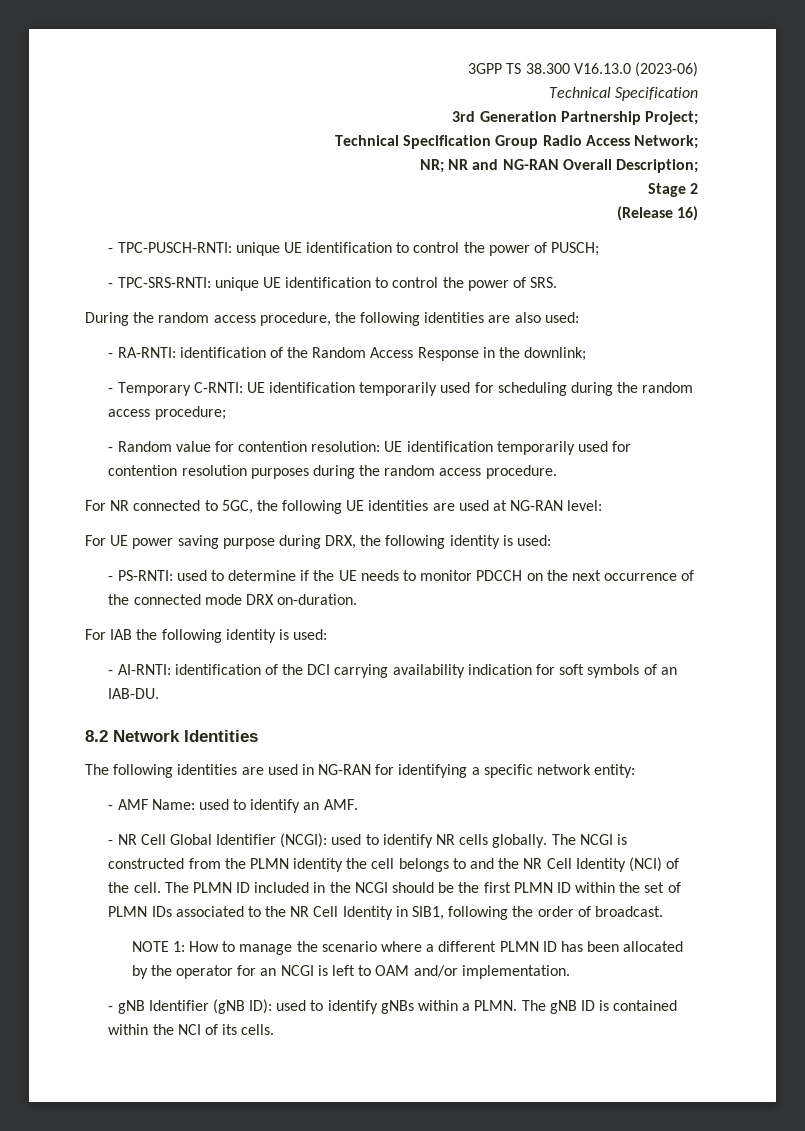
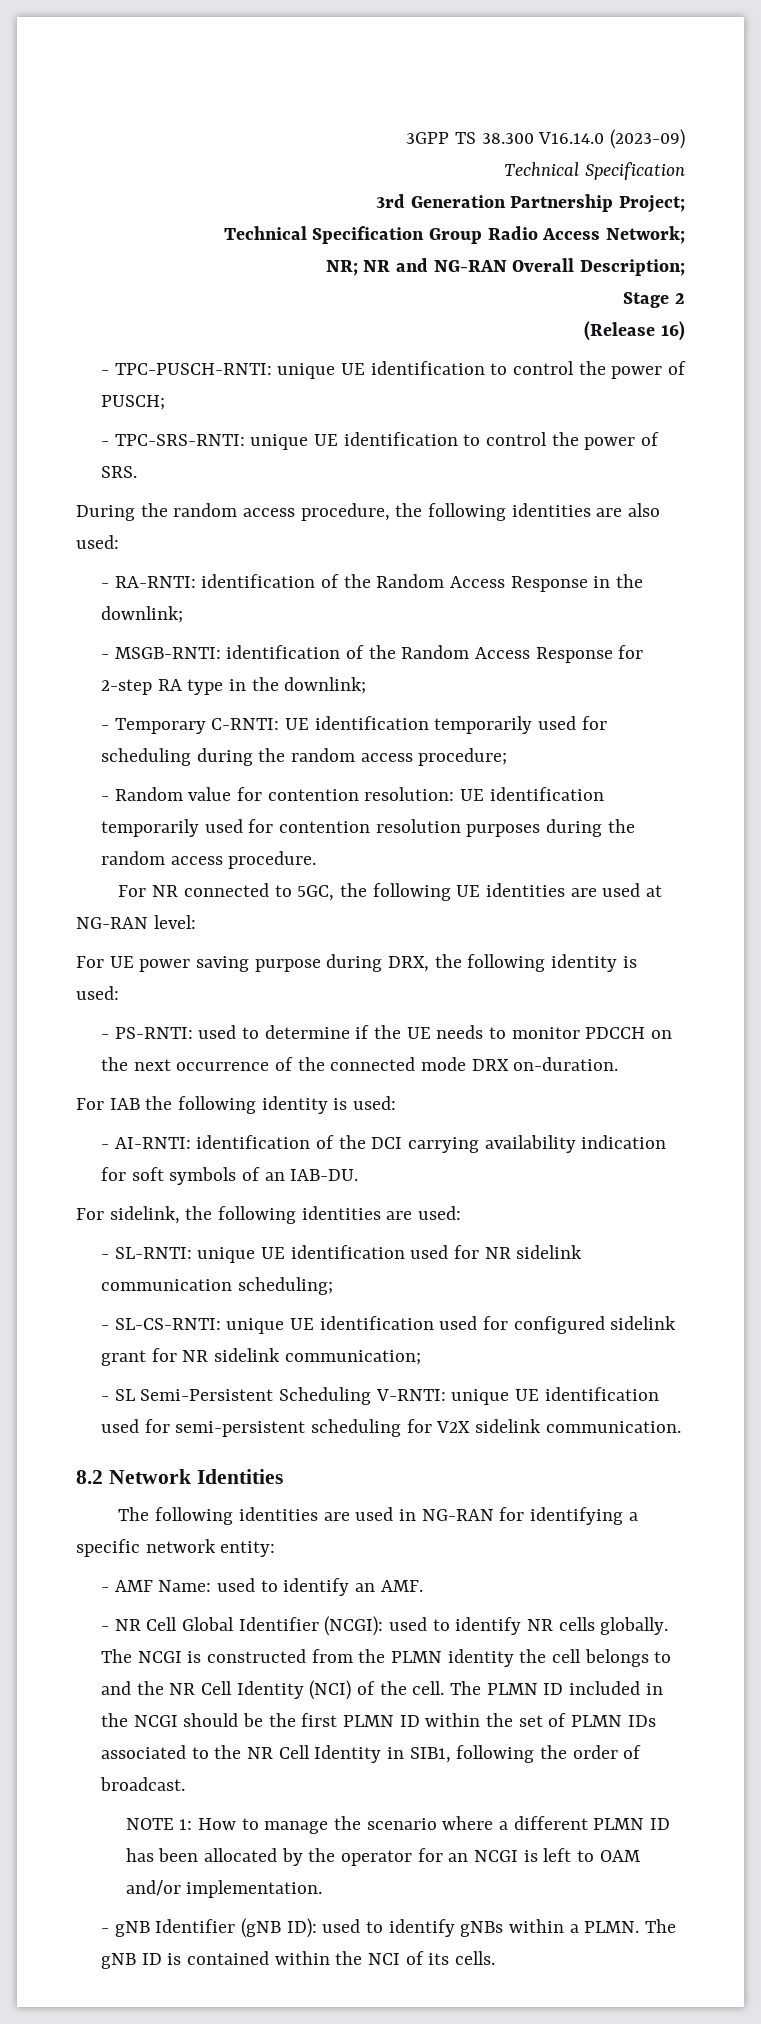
[573,62,698,77] V16.13.0 (2023-06) -> [538,129,685,149] V16.14.0 (2023-09)
(587, 354) none -> [100,645,644,663] [100,677,367,695] // - MSGB-RNTI: identification of the Random Access Response for 2-step RA type in the downlink;
(160, 693) none -> [76,1206,462,1224] [100,1245,583,1263] [100,1277,333,1295] [100,1316,677,1334] [100,1348,421,1366] [100,1387,659,1405] [100,1419,681,1437] // For sidelink, the following identities are used: // - SL-RNTI: unique UE identification used for NR sidelink communication scheduling; // - SL-CS-RNTI: unique UE identification used for configured sidelink grant for NR sidelink communication; // - SL Semi-Persistent Scheduling V-RNTI: unique UE identification used for semi-persistent scheduling for V2X sidelink communication.

